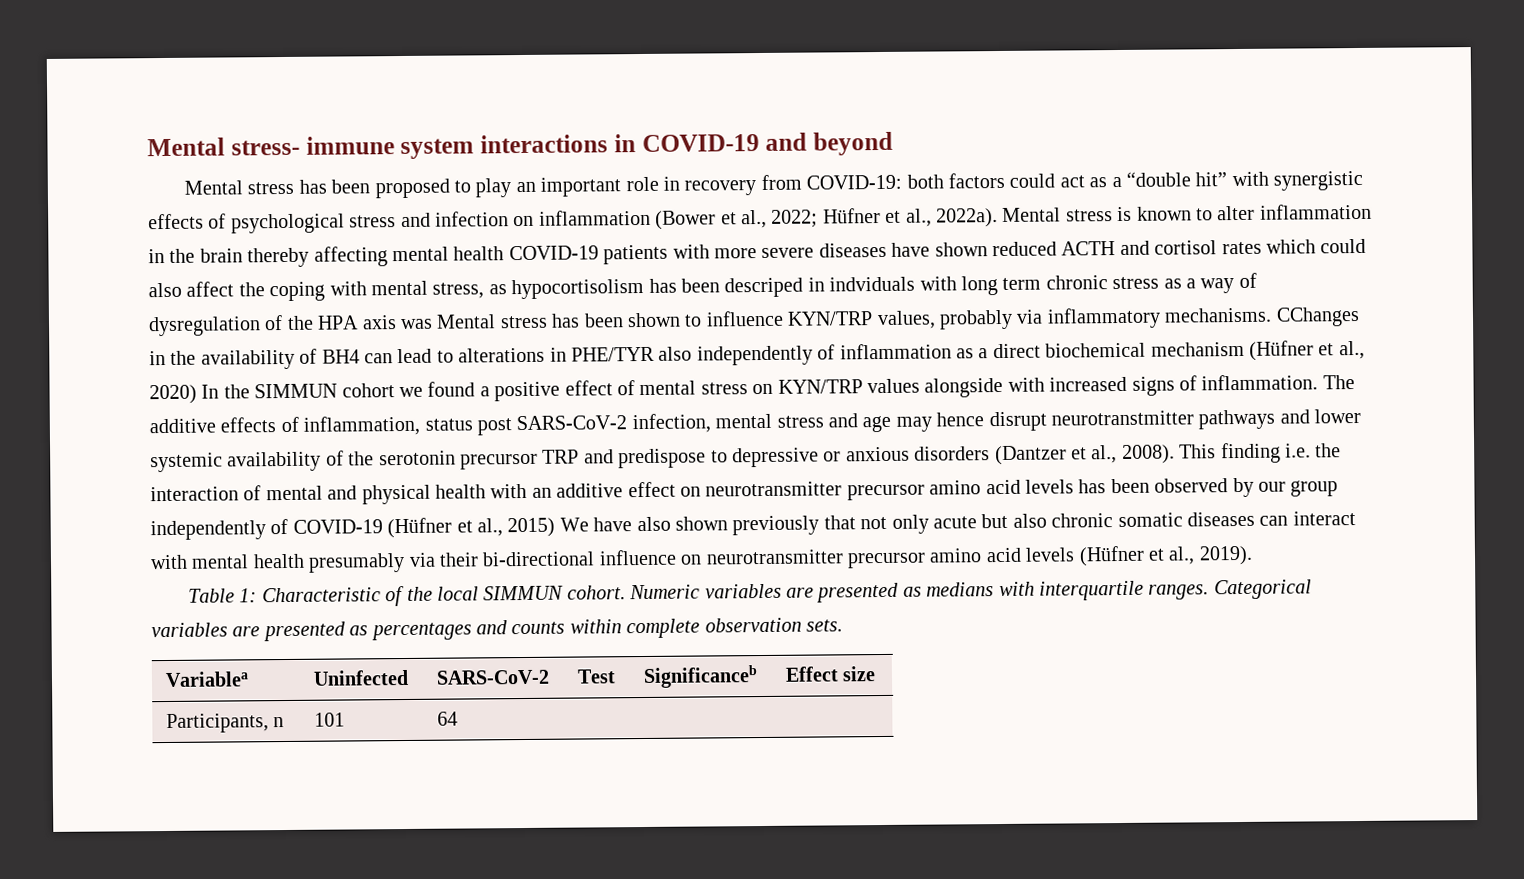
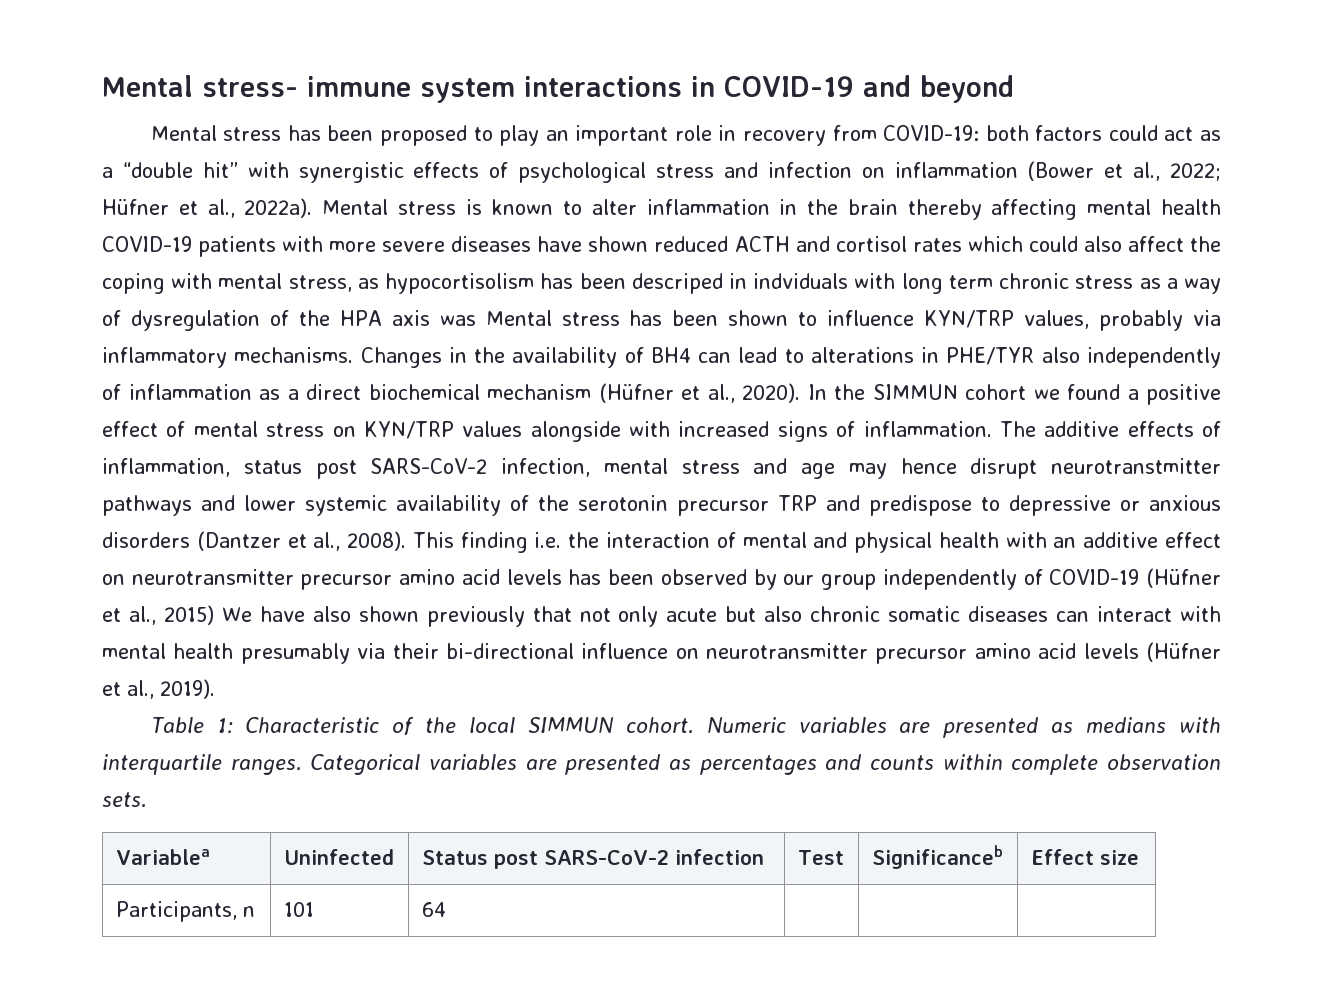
[1275,306,1360,327] CChanges -> [360,347,442,368] Changes
[149,384,197,405] 2020) -> [742,383,800,403] 2020).
[436,669,551,685] SARS-CoV-2 -> [421,849,764,869] Status post SARS-CoV-2 infection

